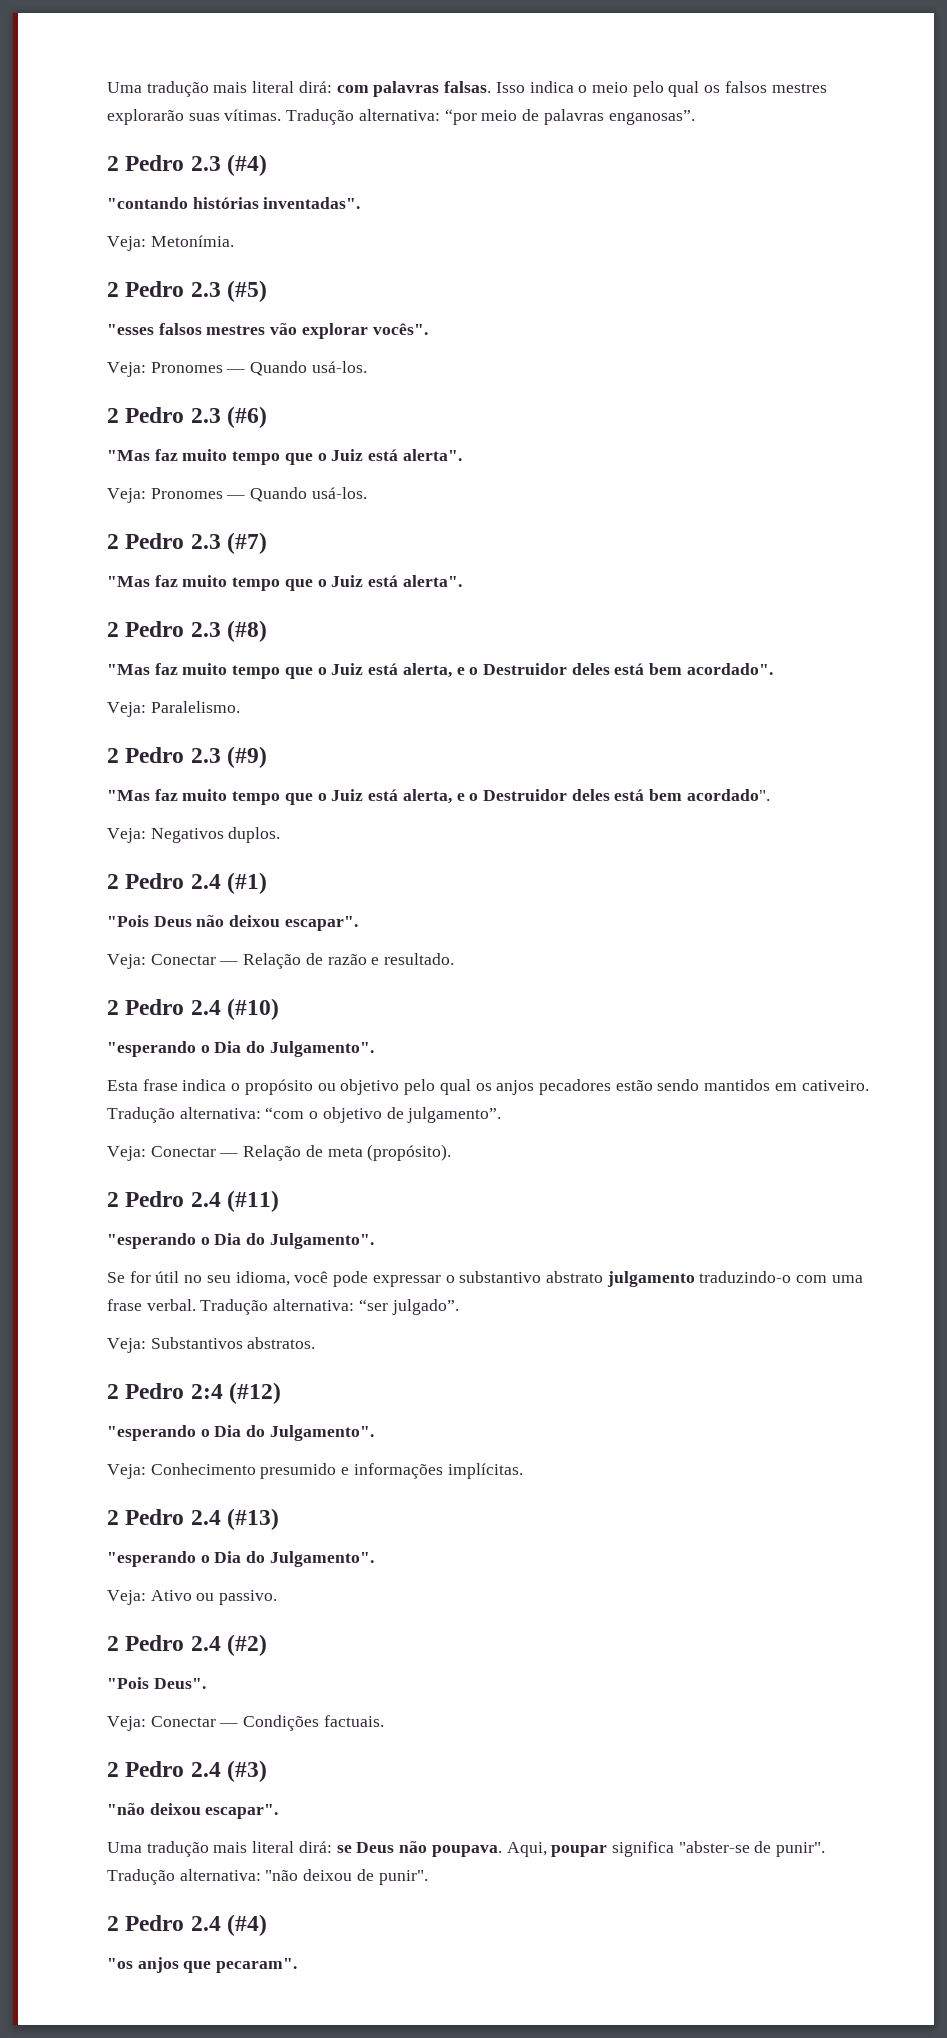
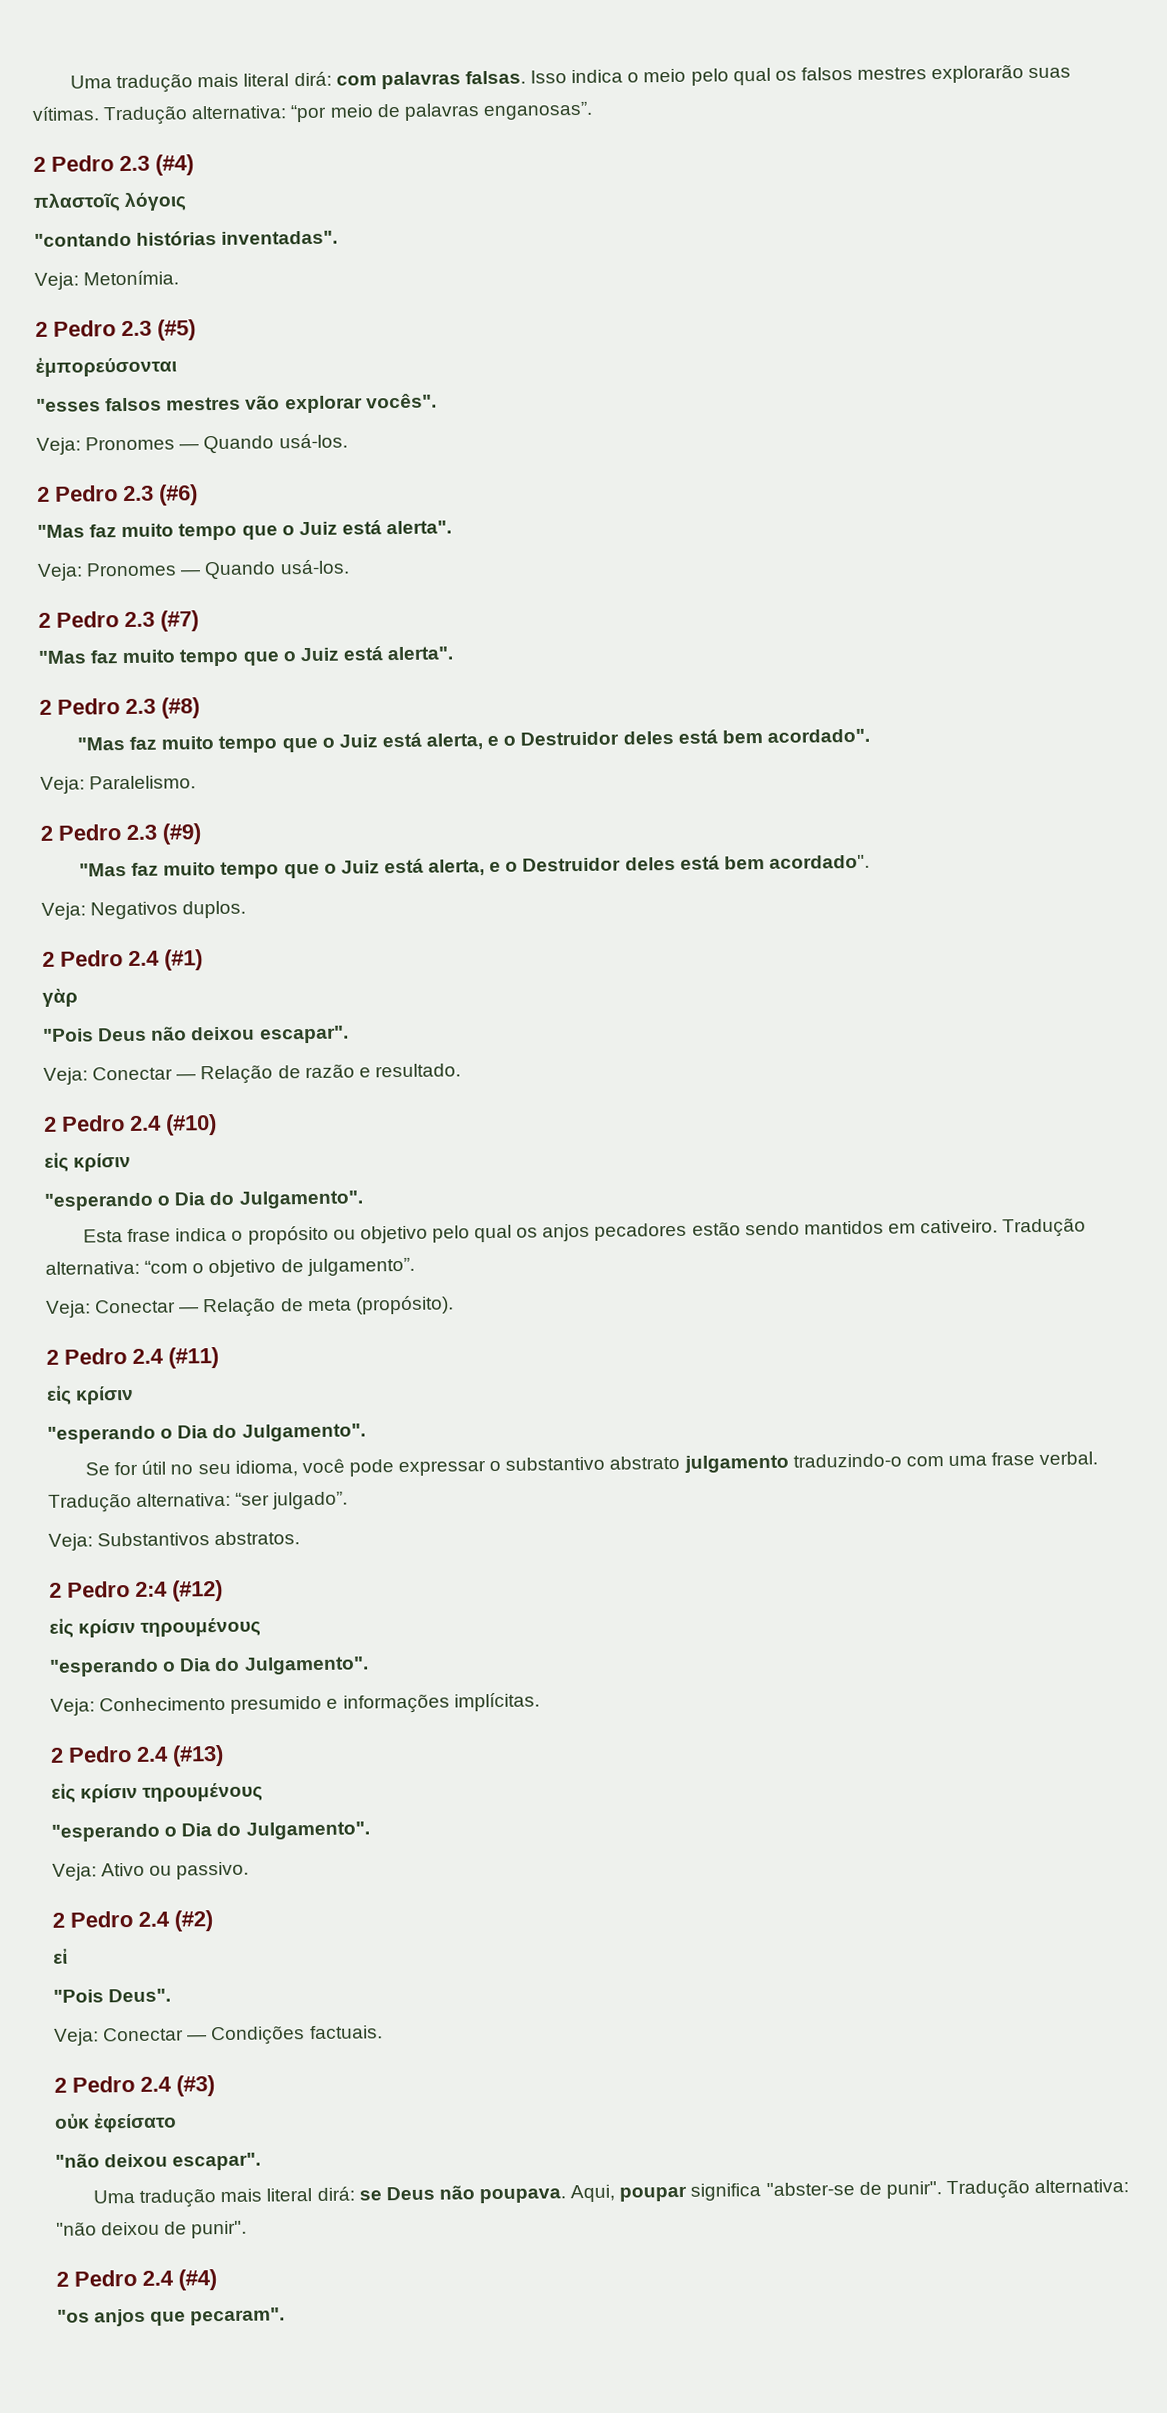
(268, 165) none -> [33,192,188,212] // πλαστοῖς λόγοις
(268, 291) none -> [35,356,177,377] // ἐμπορεύσονται
(268, 883) none -> [42,988,78,1007] // γὰρ
(280, 1009) none -> [44,1152,132,1172] // εἰς κρίσιν
(280, 1201) none -> [46,1385,135,1405] // εἰς κρίσιν
(282, 1393) none -> [49,1617,262,1638] // εἰς κρίσιν τηρουμένους
(280, 1519) none -> [51,1782,264,1803] // εἰς κρίσιν τηρουμένους
(268, 1645) none -> [53,1948,68,1964] // εἰ
(268, 1771) none -> [54,2112,178,2133] // οὐκ ἐφείσατο

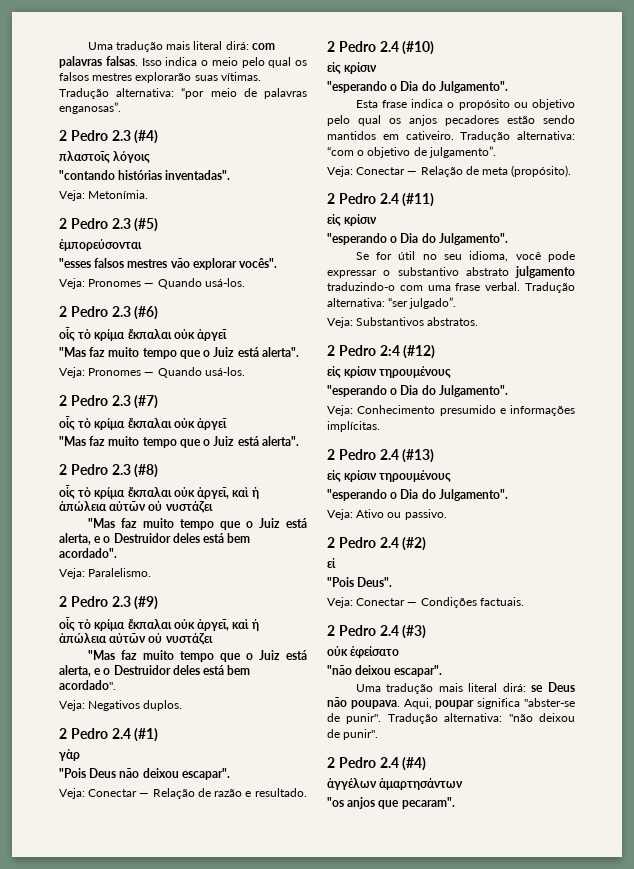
(198, 495) none -> [59,327,228,341] // οἷς τὸ κρίμα ἔκπαλαι οὐκ ἀργεῖ
(199, 621) none -> [59,416,228,430] // οἷς τὸ κρίμα ἔκπαλαι οὐκ ἀργεῖ
(200, 708) none -> [59,485,259,499] [59,501,213,513] // οἷς τὸ κρίμα ἔκπαλαι οὐκ ἀργεῖ, καὶ ἡ ἀπώλεια αὐτῶν οὐ νυστάζει
(201, 834) none -> [59,617,259,631] [59,633,213,645] // οἷς τὸ κρίμα ἔκπαλαι οὐκ ἀργεῖ, καὶ ἡ ἀπώλεια αὐτῶν οὐ νυστάζει
(217, 2280) none -> [327,778,464,790] // ἀγγέλων ἁμαρτησάντων

